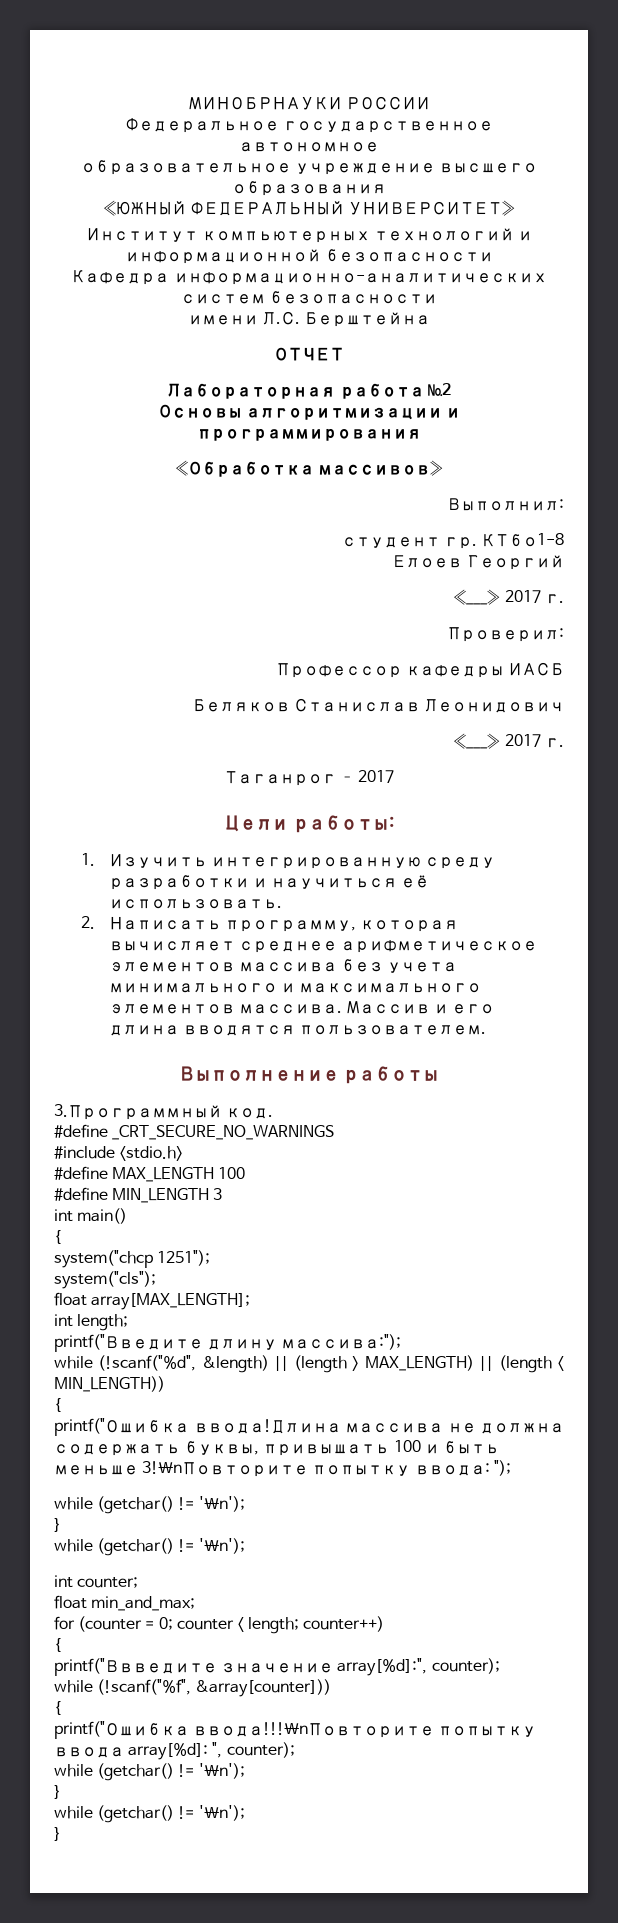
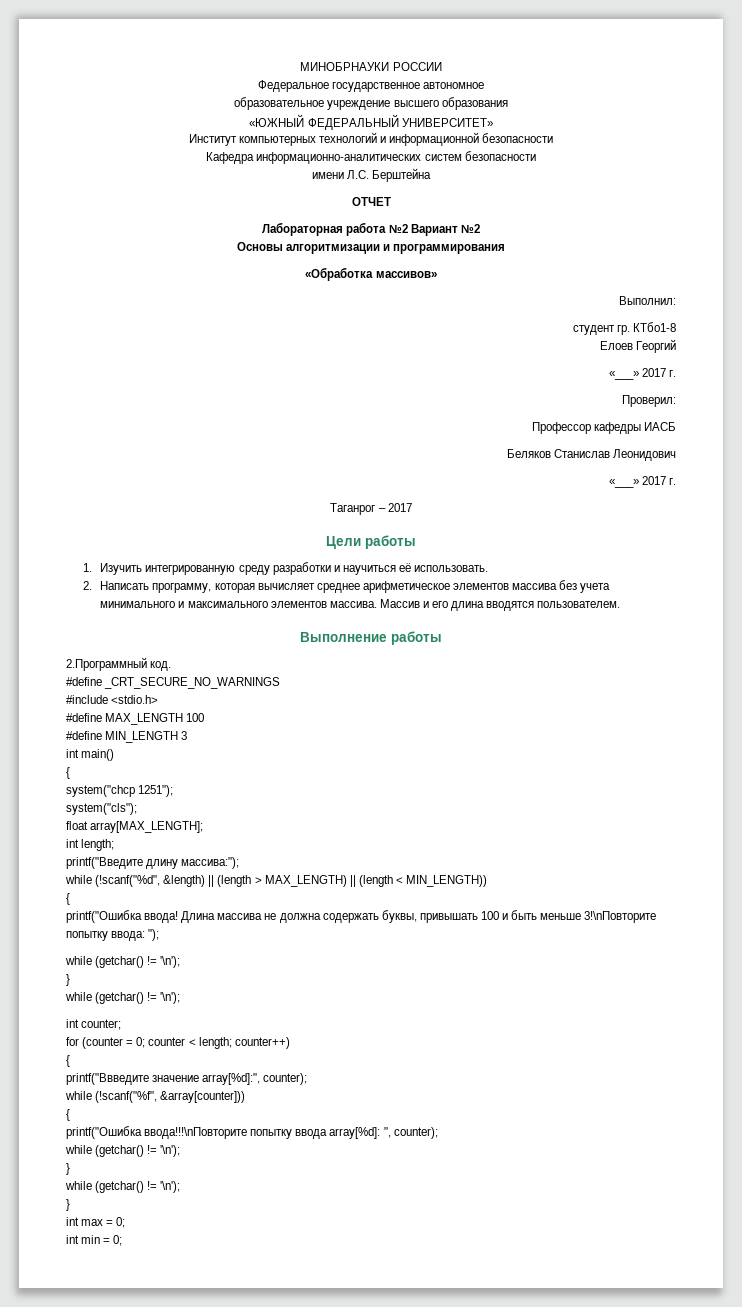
(451, 390) none -> [410,224,480,236] Вариант №2
[292,815,394,833] работы: -> [365,535,416,549] работы
[54,1104,222,1120] 3.Программный -> [66,657,147,671] 2.Программный
[193,1419,341,1434] ввода!Длина -> [144,911,216,923] ввода! Длина
[54,1595,196,1611] // float min_and_max; -> (122, 1024) none
(61, 1834) none -> [66,1217,126,1228] [66,1235,123,1246] // int max = 0; // int min = 0;

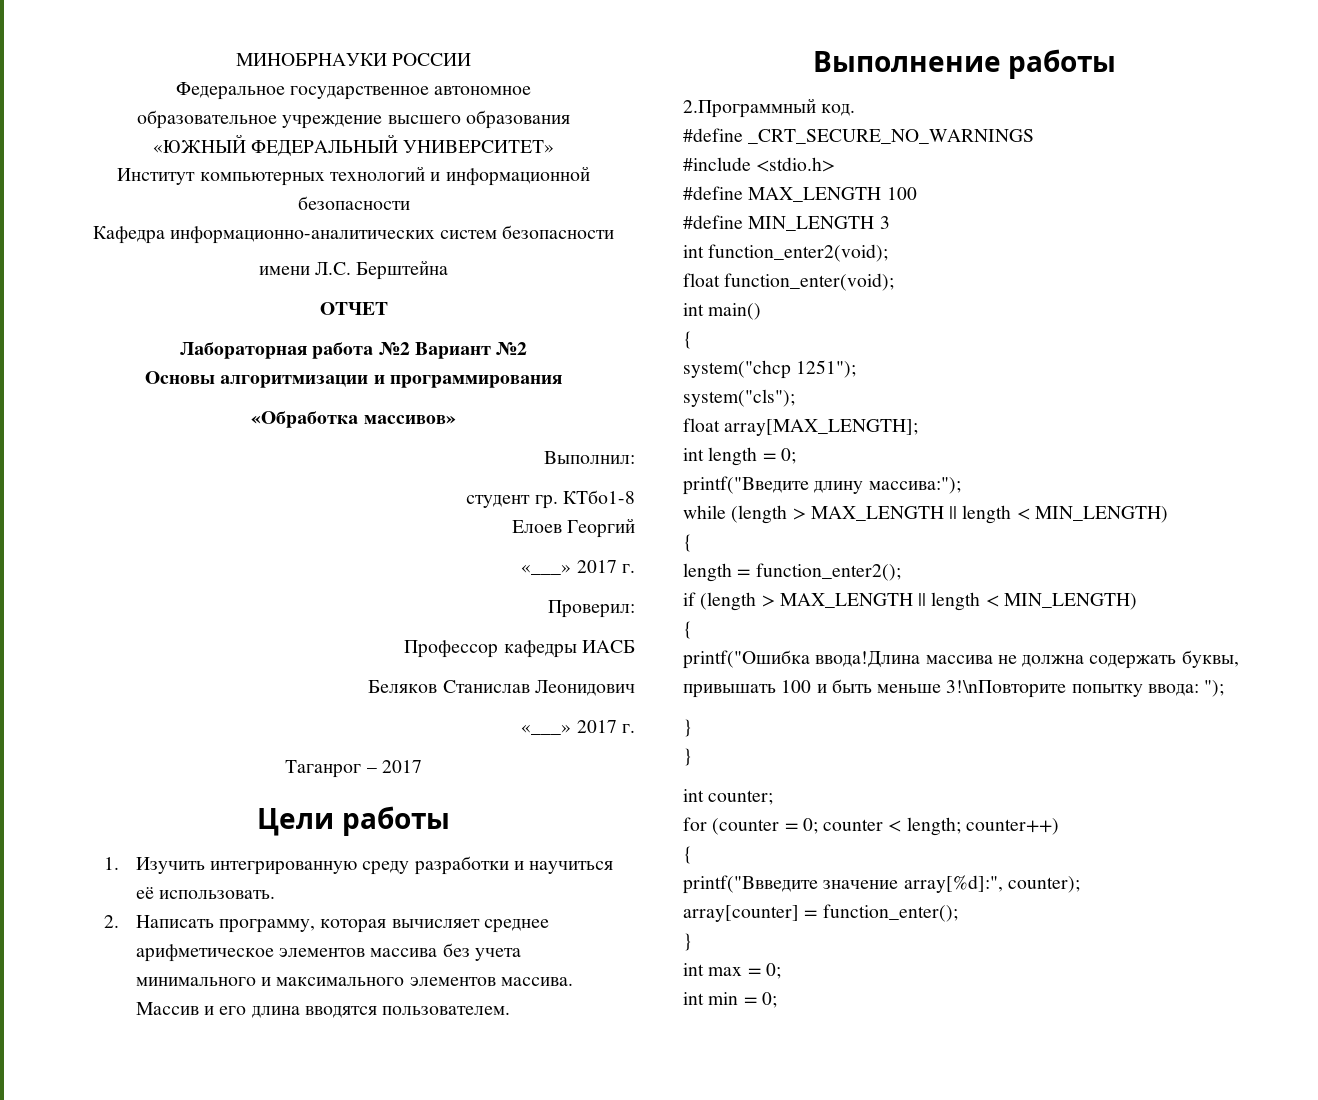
(188, 735) none -> [683,244,889,262] [683,273,895,291] // int function_enter2(void); // float function_enter(void);
[81,839,115,851] length; -> [708,447,796,466] length = 0;
[95,875,488,887] [66,893,70,905] [66,910,216,923] (!scanf("%d", &length) || (length > MAX_LENGTH) || (length < MIN_LENGTH)) // { // printf("Ошибка ввода! Длина -> [731,505,1168,524] [683,534,692,552] [683,563,901,582] [683,592,1137,611] [683,621,692,639] [683,650,921,669] (length > MAX_LENGTH || length < MIN_LENGTH) // { // length = function_enter2(); // if (length > MAX_LENGTH || length < MIN_LENGTH) // { // printf("Ошибка ввода!Длина
[65,956,181,968] [66,974,70,986] [65,992,181,1004] while (getchar() != '\n'); // } // while (getchar() != '\n'); -> [683,719,692,737] [683,748,692,766] } // }
[65,1091,246,1103] [66,1109,70,1121] [66,1126,438,1139] [65,1145,181,1157] [66,1163,70,1175] [65,1181,181,1193] while (!scanf("%f", &array[counter])) // { // printf("Ошибка ввода!!!\nПовторите попытку ввода array[%d]: ", counter); // while (getchar() != '\n'); // } // while (getchar() != '\n'); -> [683,904,958,922] array[counter] = function_enter();

